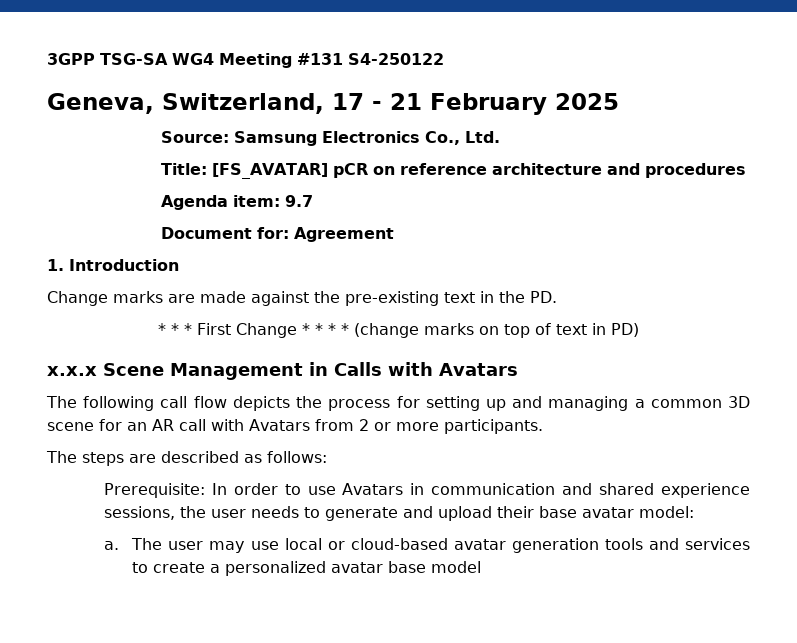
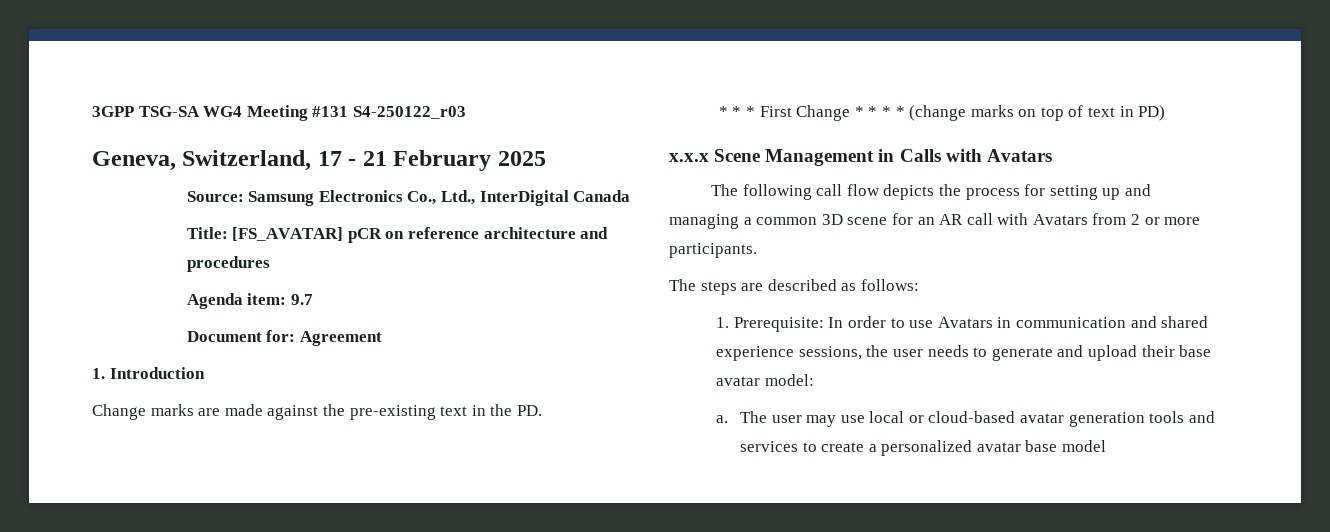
[348,53,444,65] S4-250122 -> [352,106,466,119] S4-250122_r03
[464,131,500,143] Ltd. -> [440,190,631,206] Ltd., InterDigital Canada
(327, 457) none -> [716,317,730,328] 1.

